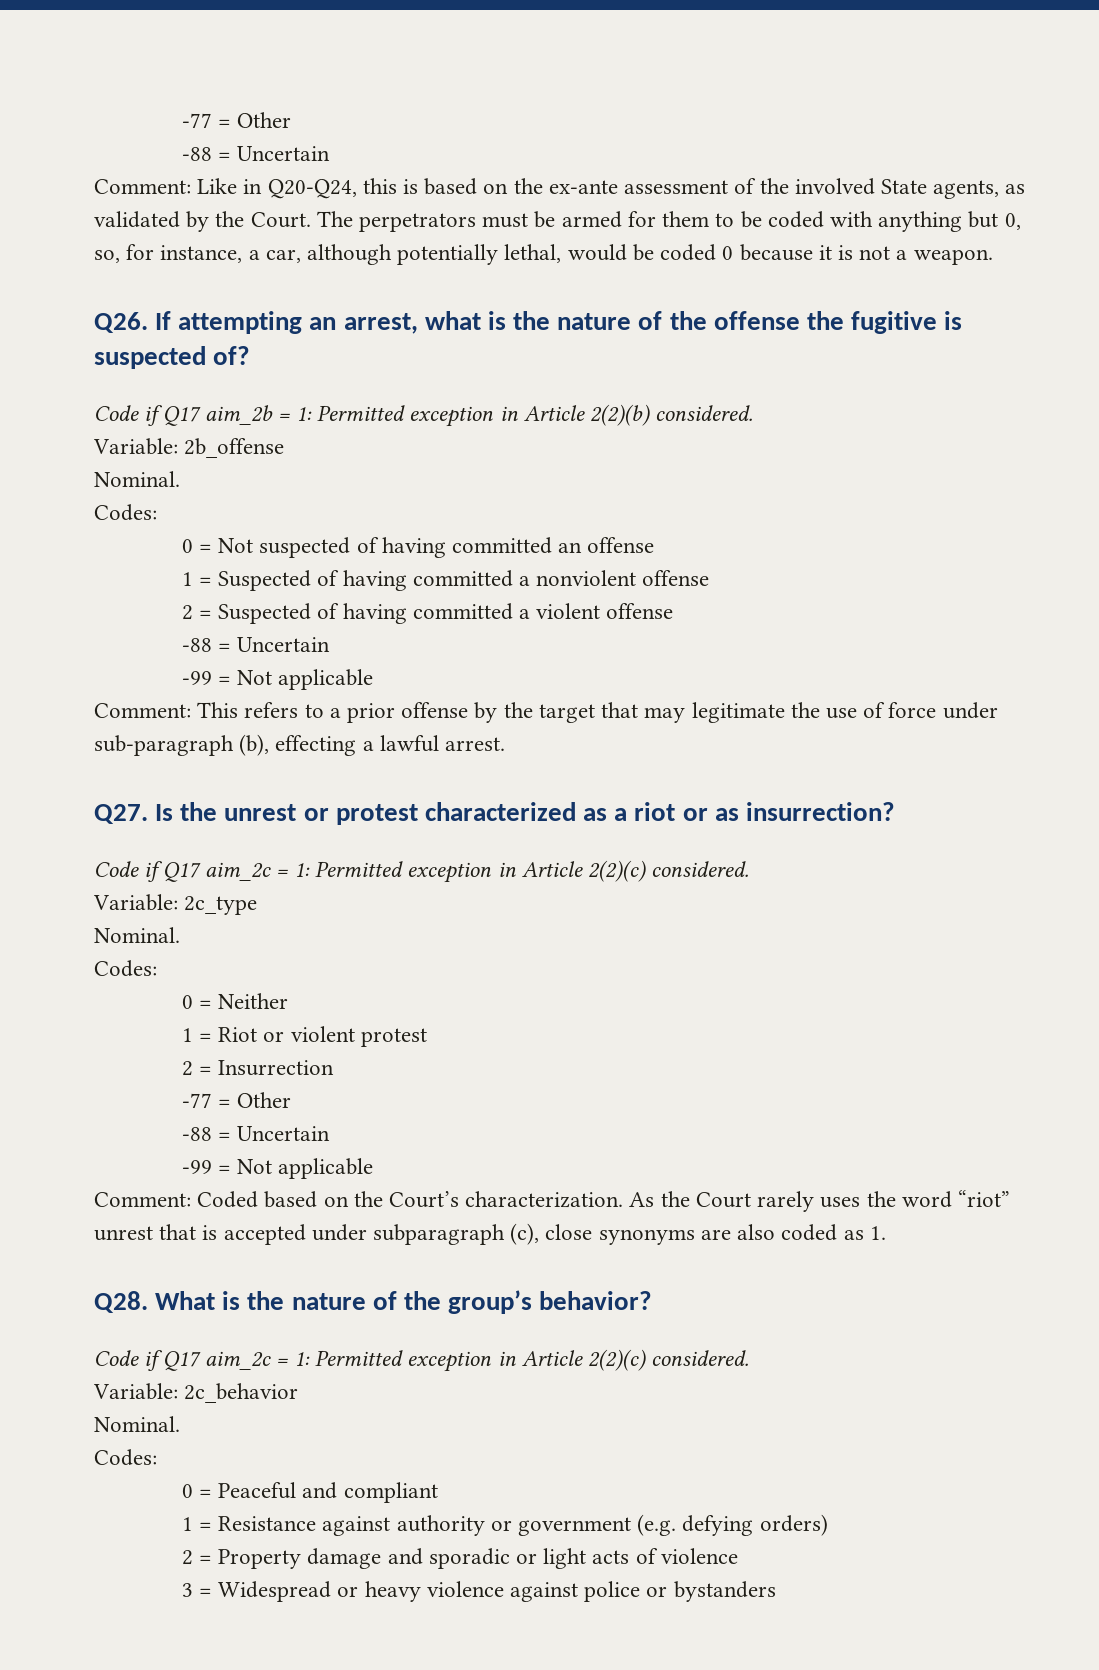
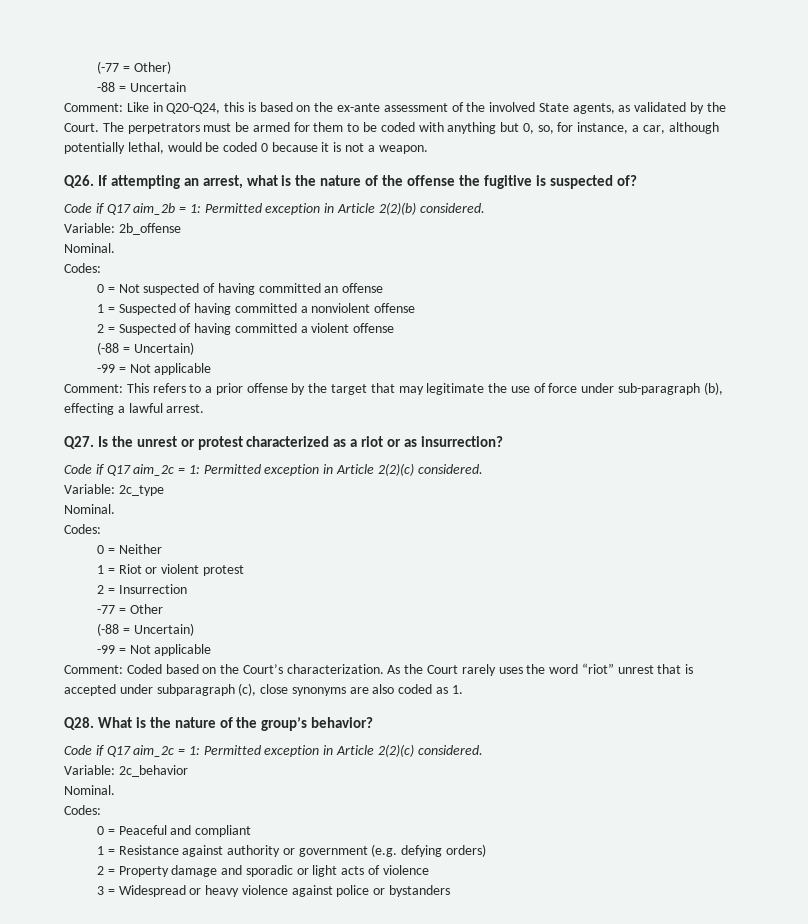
[181,112,292,128] -77 = Other -> [96,61,171,74] (-77 = Other)
[181,637,331,652] -88 = Uncertain -> [96,342,194,355] (-88 = Uncertain)
[181,1126,331,1141] -88 = Uncertain -> [96,623,194,636] (-88 = Uncertain)

